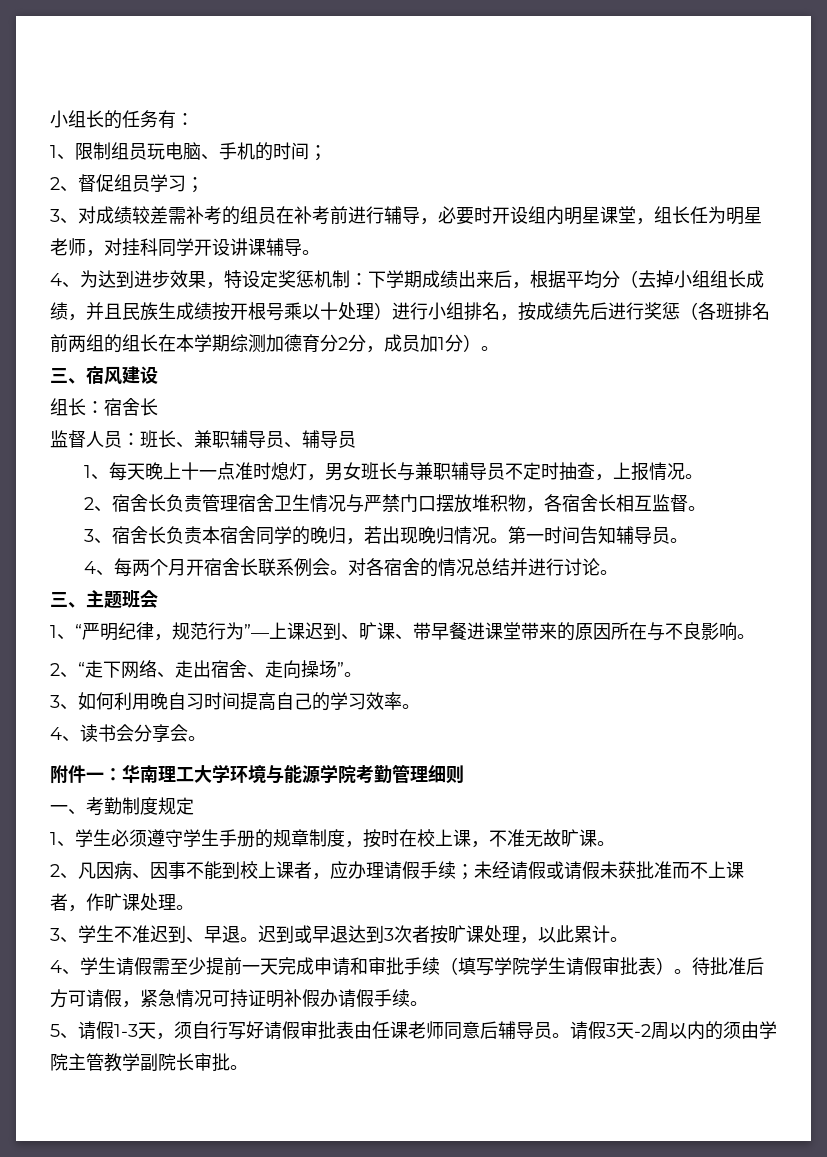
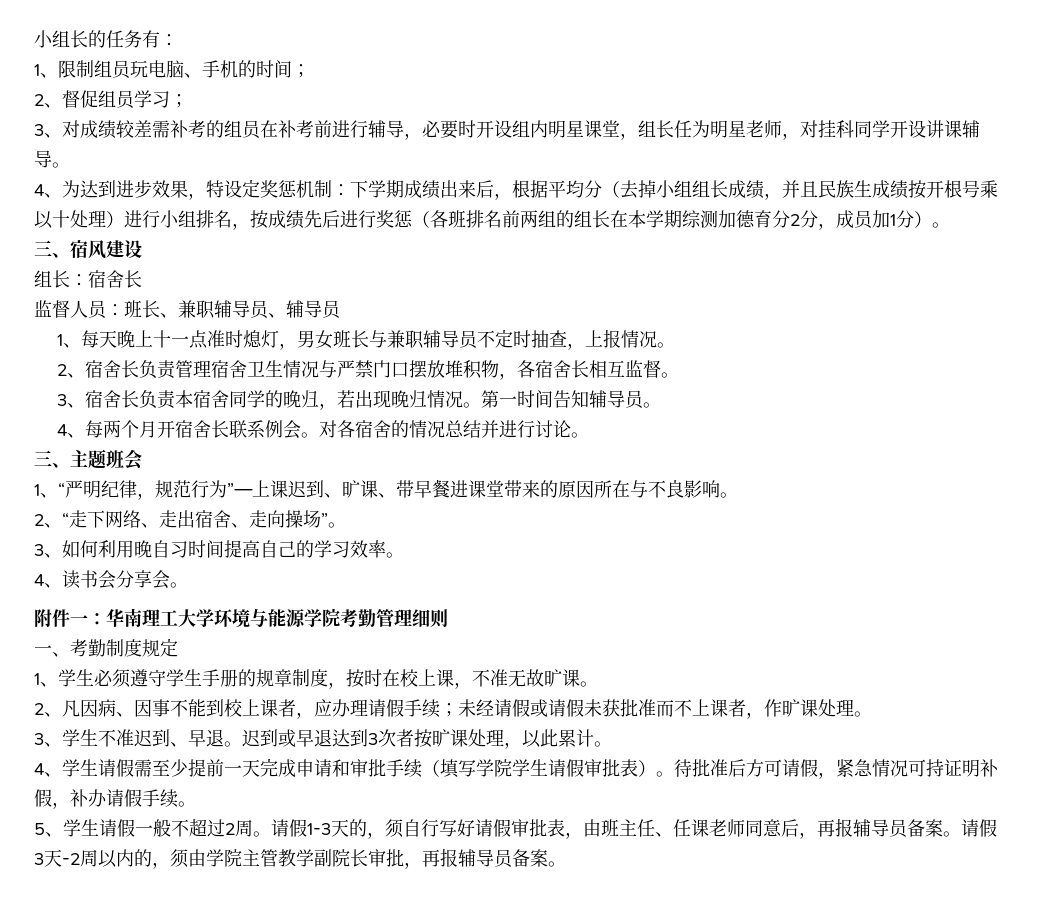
(320, 998) none -> [52,789,88,809] ，补
(78, 1036) none -> [63,818,271,837] 学生请假一般不超过2周。
(156, 1030) none -> [349,819,367,837] 的
[354,1021,372,1039] 由 -> [565,819,673,839] ，由班主任、
[498,1021,552,1039] 辅导员 -> [799,818,943,839] ，再报辅导员备案
(723, 1030) none -> [152,862,170,869] ，
(230, 1062) none -> [404,848,548,869] ，再报辅导员备案

